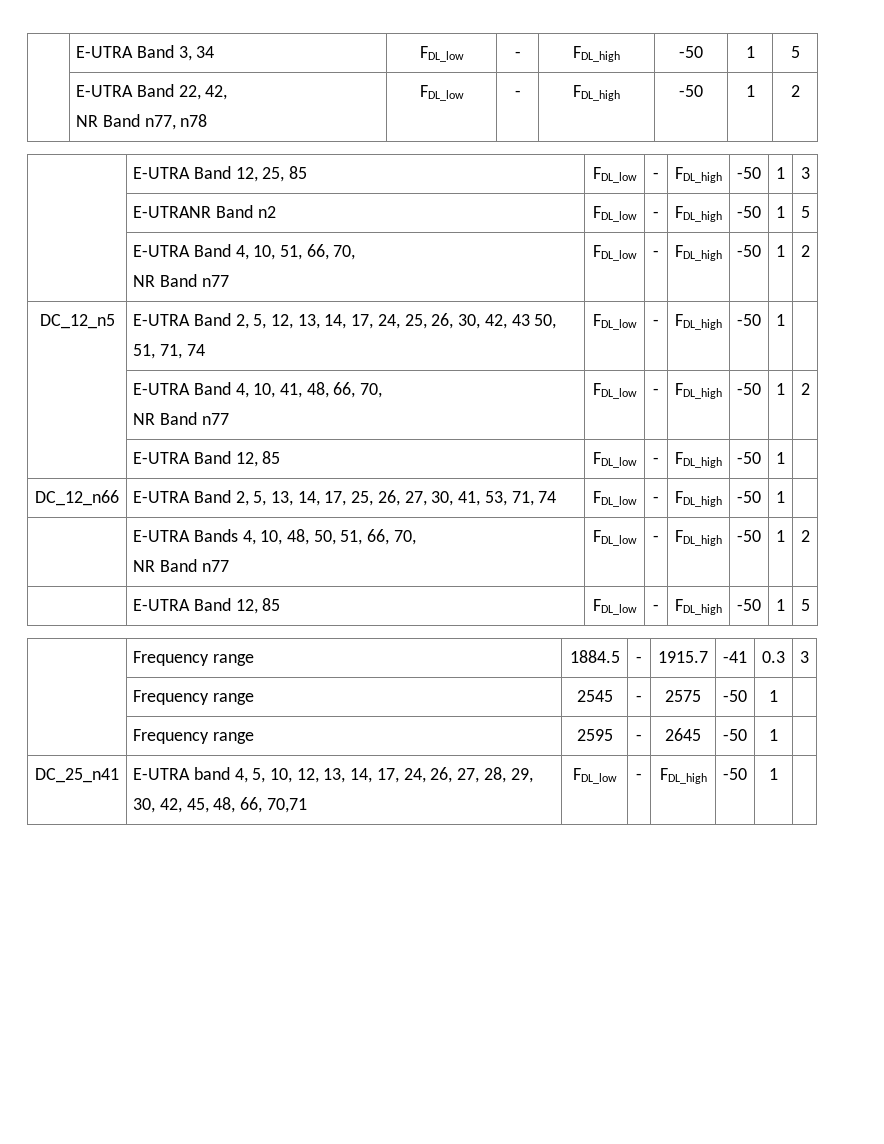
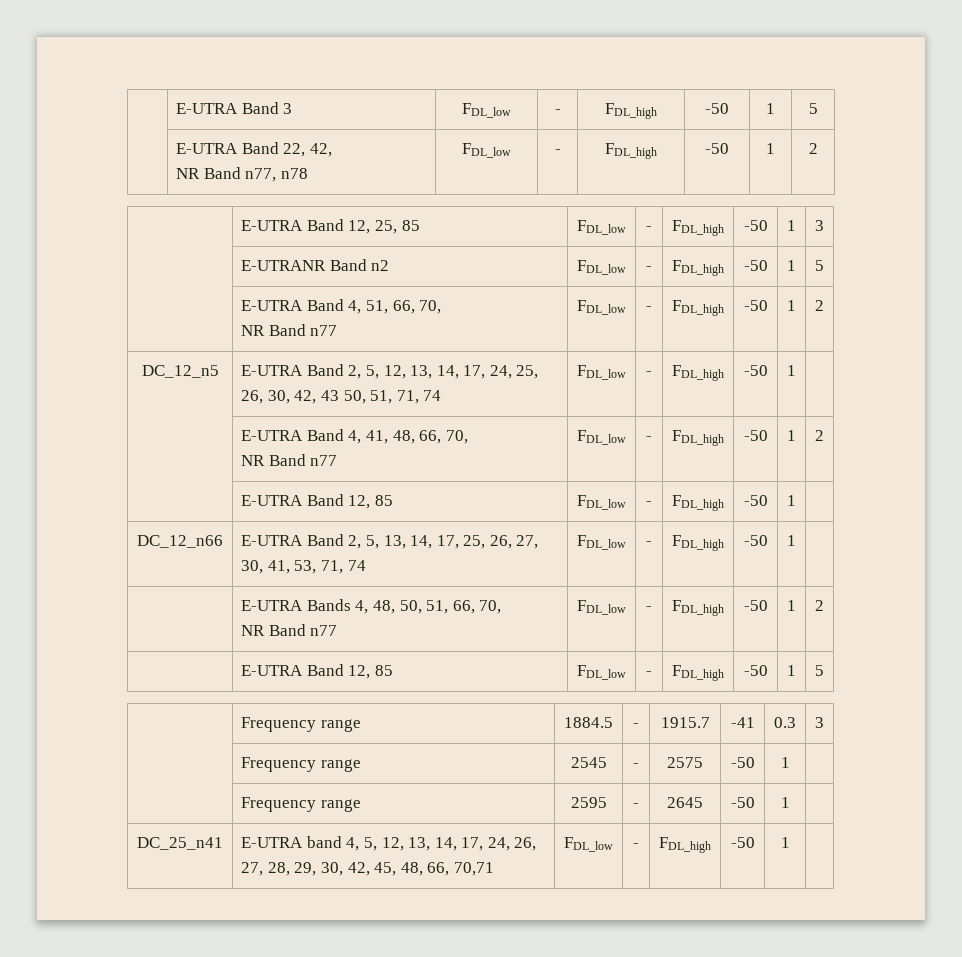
[76,45,215,61] | E-UTRA Band 3, 34 -> [176,102,293,114] | E-UTRA Band 3
[253,245,276,260] 10, -> (362, 307) none
[253,383,276,398] 10, -> (362, 437) none
[260,530,283,545] 10, -> (369, 607) none
[270,768,293,783] 10, -> (377, 844) none

